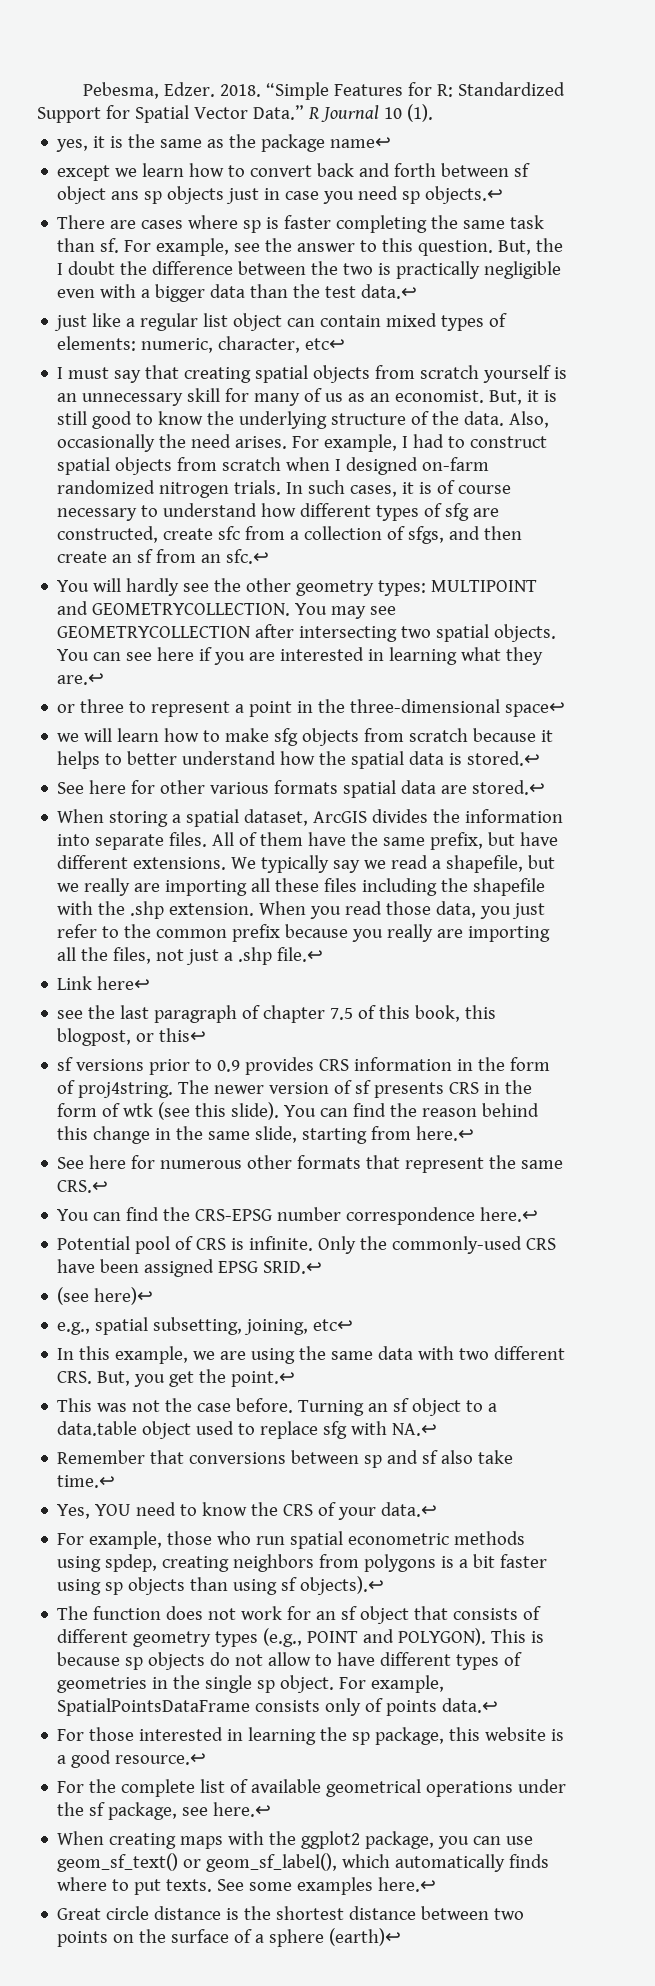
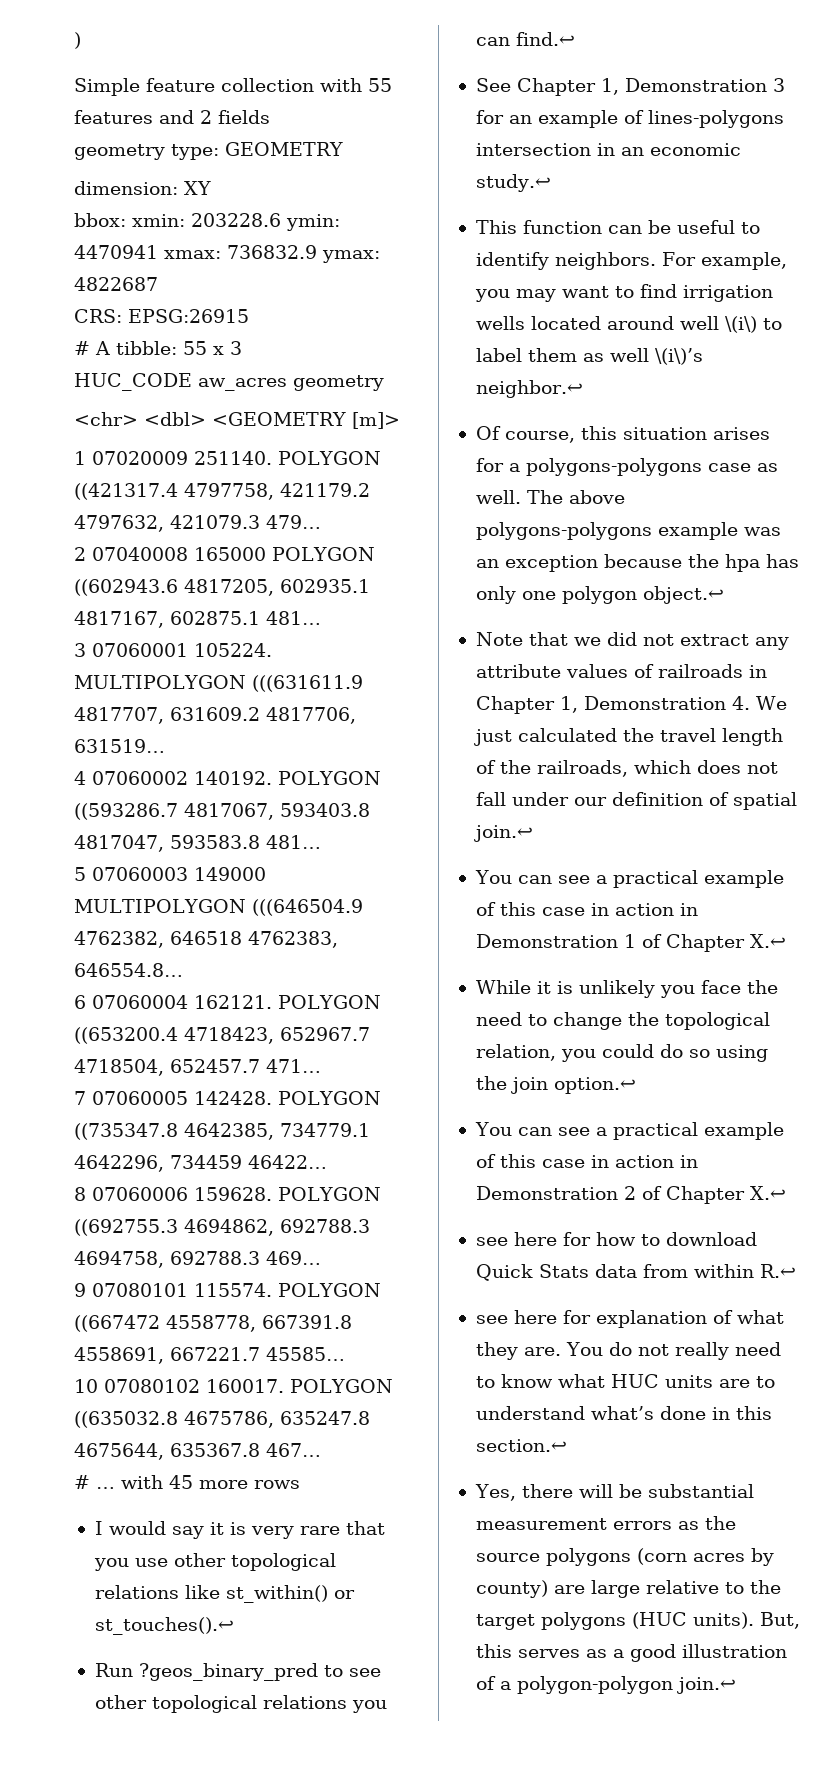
[83,82,566,100] [37,104,433,123] [56,134,392,152] [57,163,531,181] [57,186,504,204] [57,215,545,233] [57,238,564,256] [57,261,562,279] [57,284,418,302] [54,313,508,331] [57,336,346,353] [57,365,568,383] [57,388,558,406] [57,411,550,429] [57,434,548,452] [57,457,490,475] [57,480,512,498] [57,503,500,521] [57,526,523,544] [57,549,270,564] [57,578,538,596] [57,601,397,619] [57,624,557,642] [57,647,544,665] [57,673,105,685] [57,699,566,717] [57,728,554,746] [57,751,541,769] [57,780,546,798] [57,809,564,827] [57,832,559,850] [57,855,556,873] [57,878,546,896] [57,901,546,919] [57,924,551,942] [57,947,324,965] [57,976,151,990] [57,1005,497,1023] [57,1028,207,1046] [57,1057,551,1075] [57,1080,533,1098] [57,1102,540,1120] [57,1126,475,1144] [57,1155,564,1173] [57,1180,109,1193] [57,1207,539,1225] [57,1236,557,1254] [57,1259,323,1277] [57,1287,154,1305] [57,1317,354,1335] [57,1346,566,1364] [57,1369,296,1387] [57,1398,498,1416] [57,1421,438,1439] [57,1450,514,1468] [57,1475,116,1488] [57,1502,438,1520] [57,1531,526,1549] [57,1554,548,1572] [57,1576,385,1595] [57,1606,542,1624] [57,1628,545,1647] [57,1652,523,1670] [57,1675,445,1693] [57,1698,499,1716] [57,1727,565,1745] [57,1750,207,1768] [57,1779,567,1797] [57,1802,272,1820] [57,1831,534,1849] [57,1853,550,1872] [57,1877,437,1895] [57,1906,525,1920] [57,1928,402,1947] Pebesma, Edzer. 2018. “Simple Features for R: Standardized Support for Spatial Vector Data.” R Journal 10 (1). // yes, it is the same as the package name↩ // except we learn how to convert back and forth between sf object ans sp objects just in case you need sp objects.↩ // There are cases where sp is faster completing the same task than sf. For example, see the answer to this question. But, the I doubt the difference between the two is practically negligible even with a bigger data than the test data.↩ // just like a regular list object can contain mixed types of elements: numeric, character, etc↩ // I must say that creating spatial objects from scratch yourself is an unnecessary skill for many of us as an economist. But, it is still good to know the underlying structure of the data. Also, occasionally the need arises. For example, I had to construct spatial objects from scratch when I designed on-farm randomized nitrogen trials. In such cases, it is of course necessary to understand how different types of sfg are constructed, create sfc from a collection of sfgs, and then create an sf from an sfc.↩ // You will hardly see the other geometry types: MULTIPOINT and GEOMETRYCOLLECTION. You may see GEOMETRYCOLLECTION after intersecting two spatial objects. You can see here if you are interested in learning what they are.↩ // or three to represent a point in the three-dimensional space↩ // we will learn how to make sfg objects from scratch because it helps to better understand how the spatial data is stored.↩ // See here for other various formats spatial data are stored.↩ // When storing a spatial dataset, ArcGIS divides the information into separate files. All of them have the same prefix, but have different extensions. We typically say we read a shapefile, but we really are importing all these files including the shapefile with the .shp extension. When you read those data, you just refer to the common prefix because you really are importing all the files, not just a .shp file.↩ // Link here↩ // see the last paragraph of chapter 7.5 of this book, this blogpost, or this↩ // sf versions prior to 0.9 provides CRS information in the form of proj4string. The newer version of sf presents CRS in the form of wtk (see this slide). You can find the reason behind this change in the same slide, starting from here.↩ // See here for numerous other formats that represent the same CRS.↩ // You can find the CRS-EPSG number correspondence here.↩ // Potential pool of CRS is infinite. Only the commonly-used CRS have been assigned EPSG SRID.↩ // (see here)↩ // e.g., spatial subsetting, joining, etc↩ // In this example, we are using the same data with two different CRS. But, you get the point.↩ // This was not the case before. Turning an sf object to a data.table object used to replace sfg with NA.↩ // Remember that conversions between sp and sf also take time.↩ // Yes, YOU need to know the CRS of your data.↩ // For example, those who run spatial econometric methods using spdep, creating neighbors from polygons is a bit faster using sp objects than using sf objects).↩ // The function does not work for an sf object that consists of different geometry types (e.g., POINT and POLYGON). This is because sp objects do not allow to have different types of geometries in the single sp object. For example, SpatialPointsDataFrame consists only of points data.↩ // For those interested in learning the sp package, this website is a good resource.↩ // For the complete list of available geometrical operations under the sf package, see here.↩ // When creating maps with the ggplot2 package, you can use geom_sf_text() or geom_sf_label(), which automatically finds where to put texts. See some examples here.↩ // Great circle distance is the shortest distance between two points on the surface of a sphere (earth)↩ -> [74,32,81,49] [74,78,392,96] [74,110,270,124] [74,142,343,160] [74,181,211,195] [74,213,340,231] [74,245,380,263] [74,277,158,291] [74,309,249,323] [74,341,242,355] [74,373,384,391] [74,412,400,429] [74,451,381,465] [74,483,370,500] [74,515,321,532] [74,547,375,561] [74,579,370,596] [74,611,321,628] [74,643,272,657] [74,675,363,692] [74,707,356,724] [74,739,165,753] [74,771,381,785] [74,803,370,820] [74,835,321,852] [74,867,266,881] [74,899,363,916] [74,931,338,948] [74,963,183,977] [74,995,381,1009] [74,1027,370,1044] [74,1059,321,1076] [74,1091,381,1105] [74,1123,370,1140] [74,1155,327,1172] [74,1187,381,1201] [74,1219,370,1236] [74,1251,321,1268] [74,1283,381,1297] [74,1315,352,1332] [74,1347,345,1364] [74,1379,393,1393] [74,1411,370,1428] [74,1443,321,1460] [74,1475,300,1489] [94,1521,385,1539] [93,1553,336,1571] [94,1585,355,1603] [94,1617,234,1635] [94,1663,381,1681] [94,1695,387,1713] [475,32,575,46] [475,78,785,96] [475,110,784,128] [475,143,741,156] [475,174,551,192] [475,220,760,234] [475,252,787,270] [474,284,773,302] [475,316,782,333] [475,348,703,365] [475,380,583,398] [475,426,770,443] [475,458,778,476] [475,490,625,504] [475,522,781,540] [475,554,799,572] [475,586,724,604] [475,632,789,650] [475,664,767,678] [475,696,787,714] [473,728,783,746] [475,760,778,777] [475,792,797,810] [473,825,533,842] [474,870,784,888] [475,902,698,916] [475,934,786,952] [475,980,778,998] [475,1012,770,1030] [475,1044,768,1062] [475,1076,636,1094] [474,1122,784,1140] [475,1154,698,1168] [475,1186,786,1204] [475,1232,757,1246] [475,1264,796,1281] [475,1310,784,1328] [475,1342,781,1360] [475,1374,775,1388] [475,1406,772,1420] [475,1439,567,1452] [474,1484,754,1501] [475,1516,736,1530] [475,1548,774,1566] [475,1580,781,1598] [475,1612,800,1630] [475,1644,787,1662] [475,1676,736,1694] ) // Simple feature collection with 55 features and 2 fields // geometry type: GEOMETRY // dimension: XY // bbox: xmin: 203228.6 ymin: 4470941 xmax: 736832.9 ymax: 4822687 // CRS: EPSG:26915 // # A tibble: 55 x 3 // HUC_CODE aw_acres geometry // <chr> <dbl> <GEOMETRY [m]> // 1 07020009 251140. POLYGON ((421317.4 4797758, 421179.2 4797632, 421079.3 479… // 2 07040008 165000 POLYGON ((602943.6 4817205, 602935.1 4817167, 602875.1 481… // 3 07060001 105224. MULTIPOLYGON (((631611.9 4817707, 631609.2 4817706, 631519… // 4 07060002 140192. POLYGON ((593286.7 4817067, 593403.8 4817047, 593583.8 481… // 5 07060003 149000 MULTIPOLYGON (((646504.9 4762382, 646518 4762383, 646554.8… // 6 07060004 162121. POLYGON ((653200.4 4718423, 652967.7 4718504, 652457.7 471… // 7 07060005 142428. POLYGON ((735347.8 4642385, 734779.1 4642296, 734459 46422… // 8 07060006 159628. POLYGON ((692755.3 4694862, 692788.3 4694758, 692788.3 469… // 9 07080101 115574. POLYGON ((667472 4558778, 667391.8 4558691, 667221.7 45585… // 10 07080102 160017. POLYGON ((635032.8 4675786, 635247.8 4675644, 635367.8 467… // # … with 45 more rows // I would say it is very rare that you use other topological relations like st_within() or st_touches().↩ // Run ?geos_binary_pred to see other topological relations you can find.↩ // See Chapter 1, Demonstration 3 for an example of lines-polygons intersection in an economic study.↩ // This function can be useful to identify neighbors. For example, you may want to find irrigation wells located around well \(i\) to label them as well \(i\)’s neighbor.↩ // Of course, this situation arises for a polygons-polygons case as well. The above polygons-polygons example was an exception because the hpa has only one polygon object.↩ // Note that we did not extract any attribute values of railroads in Chapter 1, Demonstration 4. We just calculated the travel length of the railroads, which does not fall under our definition of spatial join.↩ // You can see a practical example of this case in action in Demonstration 1 of Chapter X.↩ // While it is unlikely you face the need to change the topological relation, you could do so using the join option.↩ // You can see a practical example of this case in action in Demonstration 2 of Chapter X.↩ // see here for how to download Quick Stats data from within R.↩ // see here for explanation of what they are. You do not really need to know what HUC units are to understand what’s done in this section.↩ // Yes, there will be substantial measurement errors as the source polygons (corn acres by county) are large relative to the target polygons (HUC units). But, this serves as a good illustration of a polygon-polygon join.↩

